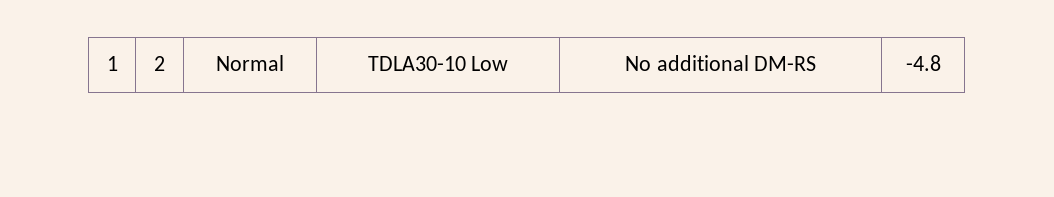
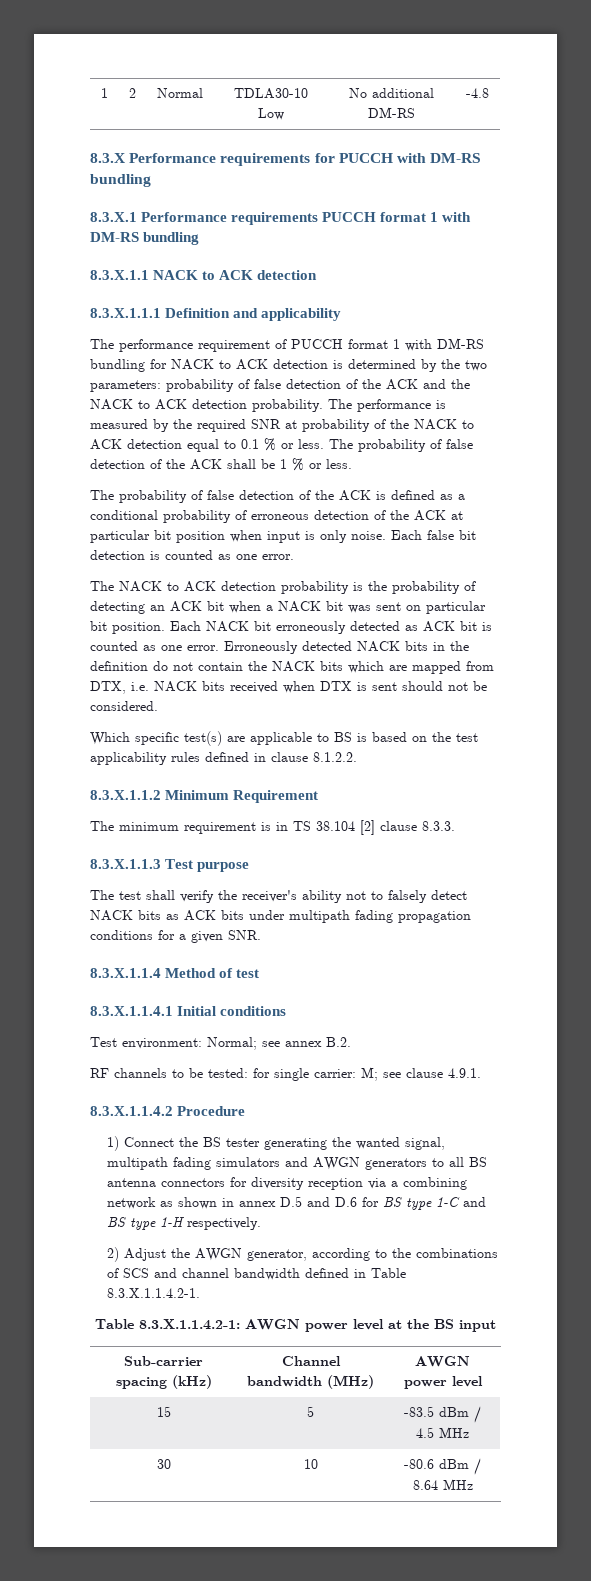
(941, 63) none -> [90,153,482,166] [90,174,151,187] [90,212,472,225] [90,232,200,245] [90,270,318,280] [90,308,342,321] [90,338,484,352] [90,359,487,372] [90,379,470,392] [90,399,446,412] [90,419,474,432] [90,438,473,452] [90,458,352,471] [90,490,465,503] [90,510,463,523] [90,530,476,543] [90,550,294,560] [90,581,476,594] [90,601,486,614] [90,621,492,634] [90,641,469,654] [90,661,494,674] [90,681,487,694] [90,701,158,711] [90,731,478,746] [90,752,357,765] [90,790,319,803] [90,820,455,835] [90,859,250,872] [90,890,467,903] [90,910,471,923] [90,930,261,943] [90,968,260,978] [90,1006,287,1016] [90,1037,351,1050] [90,1067,481,1081] [90,1106,246,1116] [107,1136,446,1151] [107,1157,488,1170] [107,1177,468,1190] [107,1196,487,1210] [107,1217,262,1230] [107,1247,499,1262] [107,1268,407,1280] [107,1288,201,1298] [95,1319,496,1332] [124,1356,203,1366] [115,1375,212,1389] [281,1356,341,1366] [247,1375,374,1389] [415,1356,470,1367] [403,1376,483,1389] [156,1406,171,1417] [307,1406,314,1417] [404,1406,482,1423] [416,1427,469,1438] [156,1459,171,1469] [303,1459,318,1469] [404,1458,482,1475] [412,1479,473,1490] // 8.3.X Performance requirements for PUCCH with DM-RS bundling // 8.3.X.1 Performance requirements PUCCH format 1 with DM-RS bundling // 8.3.X.1.1 NACK to ACK detection // 8.3.X.1.1.1 Definition and applicability // The performance requirement of PUCCH format 1 with DM-RS bundling for NACK to ACK detection is determined by the two parameters: probability of false detection of the ACK and the NACK to ACK detection probability. The performance is measured by the required SNR at probability of the NACK to ACK detection equal to 0.1 % or less. The probability of false detection of the ACK shall be 1 % or less. // The probability of false detection of the ACK is defined as a conditional probability of erroneous detection of the ACK at particular bit position when input is only noise. Each false bit detection is counted as one error. // The NACK to ACK detection probability is the probability of detecting an ACK bit when a NACK bit was sent on particular bit position. Each NACK bit erroneously detected as ACK bit is counted as one error. Erroneously detected NACK bits in the definition do not contain the NACK bits which are mapped from DTX, i.e. NACK bits received when DTX is sent should not be considered. // Which specific test(s) are applicable to BS is based on the test applicability rules defined in clause 8.1.2.2. // 8.3.X.1.1.2 Minimum Requirement // The minimum requirement is in TS 38.104 [2] clause 8.3.3. // 8.3.X.1.1.3 Test purpose // The test shall verify the receiver's ability not to falsely detect NACK bits as ACK bits under multipath fading propagation conditions for a given SNR. // 8.3.X.1.1.4 Method of test // 8.3.X.1.1.4.1 Initial conditions // Test environment: Normal; see annex B.2. // RF channels to be tested: for single carrier: M; see clause 4.9.1. // 8.3.X.1.1.4.2 Procedure // 1) Connect the BS tester generating the wanted signal, multipath fading simulators and AWGN generators to all BS antenna connectors for diversity reception via a combining network as shown in annex D.5 and D.6 for BS type 1-C and BS type 1-H respectively. // 2) Adjust the AWGN generator, according to the combinations of SCS and channel bandwidth defined in Table 8.3.X.1.1.4.2-1. // Table 8.3.X.1.1.4.2-1: AWGN power level at the BS input // Sub-carrier spacing (kHz) | Channel bandwidth (MHz) | AWGN power level // 15 | 5 | -83.5 dBm / 4.5 MHz // 30 | 10 | -80.6 dBm / 8.64 MHz

